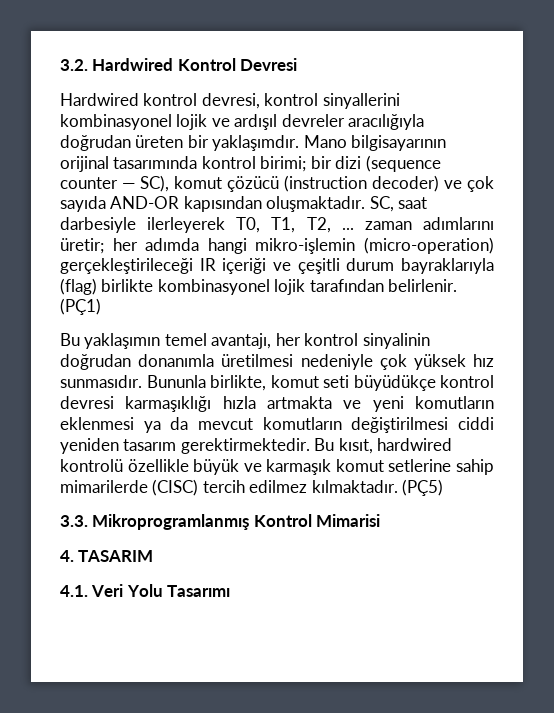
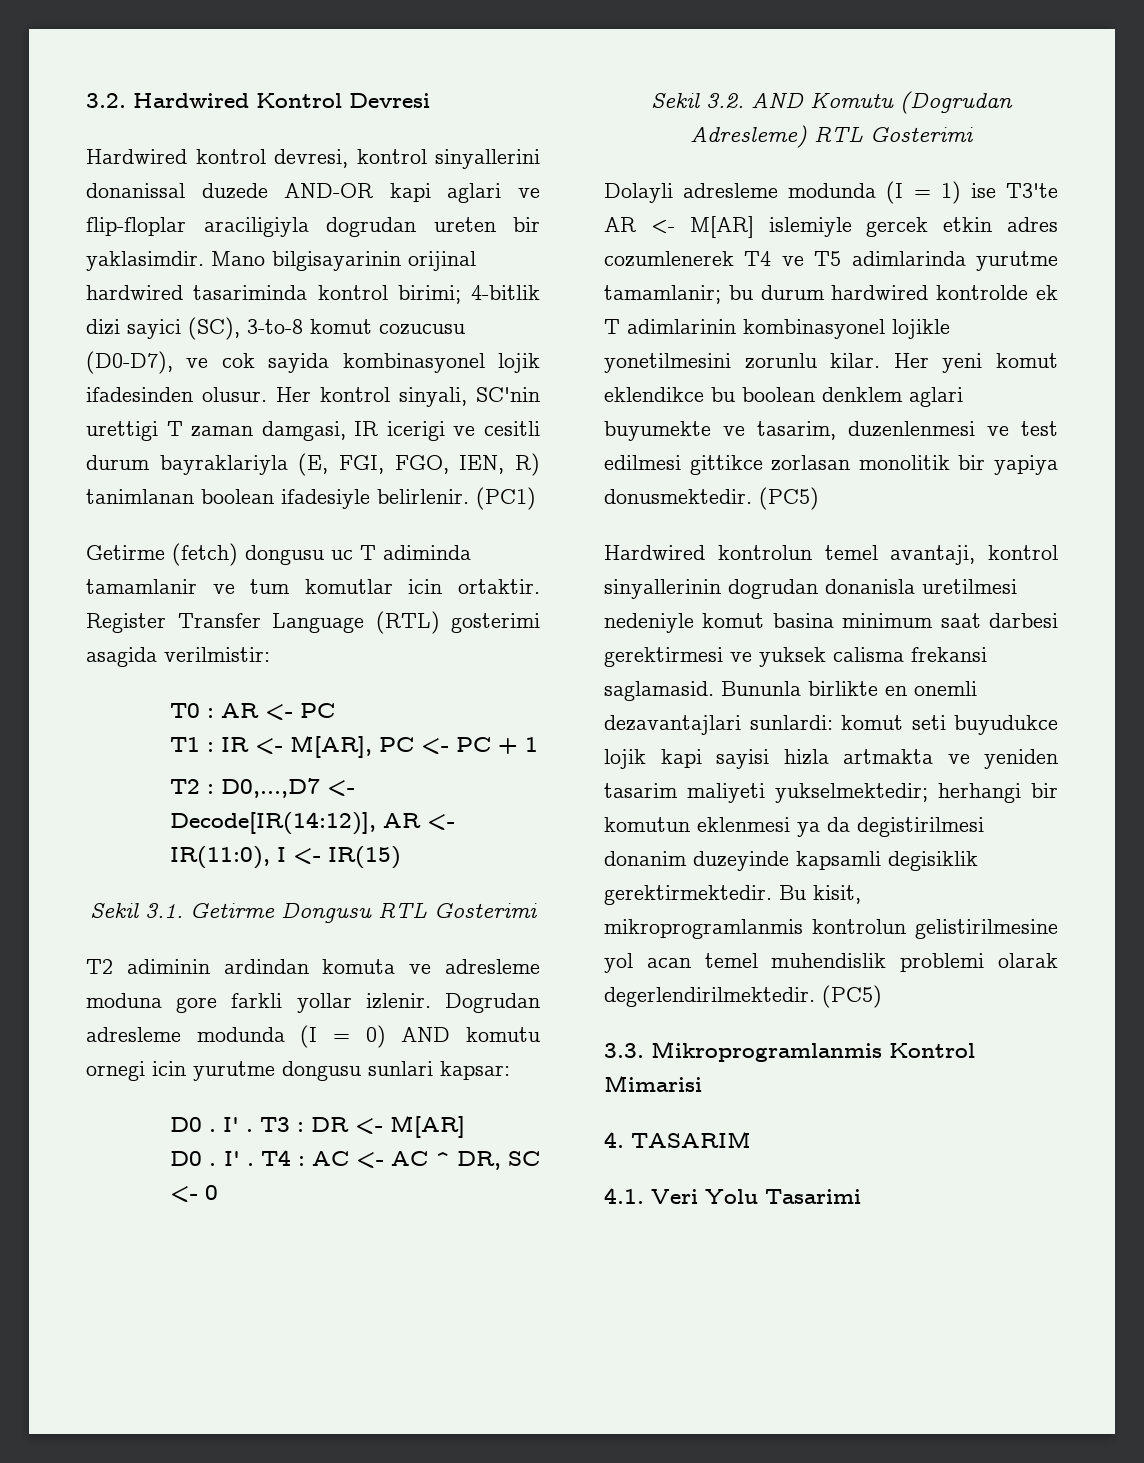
[60,114,425,130] [60,135,447,151] [60,155,441,172] [60,175,494,192] [60,196,428,212] [60,217,495,233] [60,237,494,254] [60,258,494,274] [60,278,458,295] [60,298,101,315] [60,333,430,349] [60,354,495,370] [60,375,494,391] [60,396,494,412] [60,417,494,433] [60,438,453,454] [60,459,494,475] [60,479,444,496] kombinasyonel lojik ve ardışıl devreler aracılığıyla doğrudan üreten bir yaklaşımdır. Mano bilgisayarının orijinal tasarımında kontrol birimi; bir dizi (sequence counter — SC), komut çözücü (instruction decoder) ve çok sayıda AND-OR kapısından oluşmaktadır. SC, saat darbesiyle ilerleyerek T0, T1, T2, ... zaman adımlarını üretir; her adımda hangi mikro-işlemin (micro-operation) gerçekleştirileceği IR içeriği ve çeşitli durum bayraklarıyla (flag) birlikte kombinasyonel lojik tarafından belirlenir. (PÇ1) // Bu yaklaşımın temel avantajı, her kontrol sinyalinin doğrudan donanımla üretilmesi nedeniyle çok yüksek hız sunmasıdır. Bununla birlikte, komut seti büyüdükçe kontrol devresi karmaşıklığı hızla artmakta ve yeni komutların eklenmesi ya da mevcut komutların değiştirilmesi ciddi yeniden tasarım gerektirmektedir. Bu kısıt, hardwired kontrolü özellikle büyük ve karmaşık komut setlerine sahip mimarilerde (CISC) tercih edilmez kılmaktadır. (PÇ5) -> [86,183,540,203] [86,217,540,237] [86,251,476,271] [86,285,540,304] [86,317,465,340] [86,351,540,374] [86,387,540,407] [86,421,540,441] [86,453,540,476] [86,487,536,510] [86,543,471,566] [86,579,540,594] [86,611,540,634] [86,647,270,667] [170,703,336,720] [170,735,539,758] [170,778,356,798] [170,812,456,835] [170,846,402,869] [90,902,538,923] [86,959,540,974] [86,993,540,1013] [86,1025,540,1048] [86,1061,510,1081] [170,1115,466,1138] [170,1150,540,1170] [170,1185,219,1202] [651,91,1013,114] [690,125,974,148] [604,181,1058,204] [604,216,1058,238] [604,251,1058,271] [604,285,1058,304] [604,319,950,339] [604,353,1058,373] [604,387,963,407] [604,421,1058,441] [604,455,1058,475] [604,487,819,510] [604,545,1058,565] [604,579,1017,599] [604,613,1058,633] [604,647,987,667] [604,681,977,701] [604,715,1058,735] [604,749,1058,769] [604,783,1058,803] [604,817,984,837] [604,851,978,871] [604,885,861,905] [604,919,1058,939] [604,953,1058,973] [604,985,882,1008] donanissal duzede AND-OR kapi aglari ve flip-floplar araciligiyla dogrudan ureten bir yaklasimdir. Mano bilgisayarinin orijinal hardwired tasariminda kontrol birimi; 4-bitlik dizi sayici (SC), 3-to-8 komut cozucusu (D0-D7), ve cok sayida kombinasyonel lojik ifadesinden olusur. Her kontrol sinyali, SC'nin urettigi T zaman damgasi, IR icerigi ve cesitli durum bayraklariyla (E, FGI, FGO, IEN, R) tanimlanan boolean ifadesiyle belirlenir. (PC1) // Getirme (fetch) dongusu uc T adiminda tamamlanir ve tum komutlar icin ortaktir. Register Transfer Language (RTL) gosterimi asagida verilmistir: // T0 : AR <- PC // T1 : IR <- M[AR], PC <- PC + 1 // T2 : D0,...,D7 <- Decode[IR(14:12)], AR <- IR(11:0), I <- IR(15) // Sekil 3.1. Getirme Dongusu RTL Gosterimi // T2 adiminin ardindan komuta ve adresleme moduna gore farkli yollar izlenir. Dogrudan adresleme modunda (I = 0) AND komutu ornegi icin yurutme dongusu sunlari kapsar: // D0 . I' . T3 : DR <- M[AR] // D0 . I' . T4 : AC <- AC ^ DR, SC <- 0 // Sekil 3.2. AND Komutu (Dogrudan Adresleme) RTL Gosterimi // Dolayli adresleme modunda (I = 1) ise T3'te AR <- M[AR] islemiyle gercek etkin adres cozumlenerek T4 ve T5 adimlarinda yurutme tamamlanir; bu durum hardwired kontrolde ek T adimlarinin kombinasyonel lojikle yonetilmesini zorunlu kilar. Her yeni komut eklendikce bu boolean denklem aglari buyumekte ve tasarim, duzenlenmesi ve test edilmesi gittikce zorlasan monolitik bir yapiya donusmektedir. (PC5) // Hardwired kontrolun temel avantaji, kontrol sinyallerinin dogrudan donanisla uretilmesi nedeniyle komut basina minimum saat darbesi gerektirmesi ve yuksek calisma frekansi saglamasid. Bununla birlikte en onemli dezavantajlari sunlardi: komut seti buyudukce lojik kapi sayisi hizla artmakta ve yeniden tasarim maliyeti yukselmektedir; herhangi bir komutun eklenmesi ya da degistirilmesi donanim duzeyinde kapsamli degisiklik gerektirmektedir. Bu kisit, mikroprogramlanmis kontrolun gelistirilmesine yol acan temel muhendislik problemi olarak degerlendirilmektedir. (PC5)
[92,514,250,530] Mikroprogramlanmış -> [651,1041,882,1062] Mikroprogramlanmis
[167,585,231,597] Tasarımı -> [765,1189,861,1204] Tasarimi

